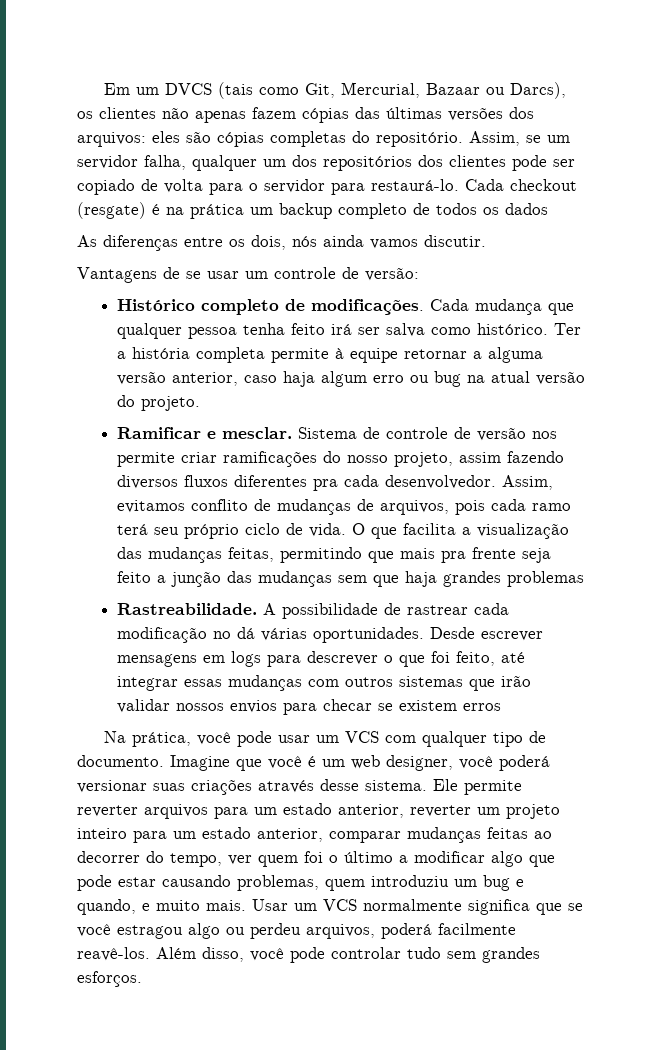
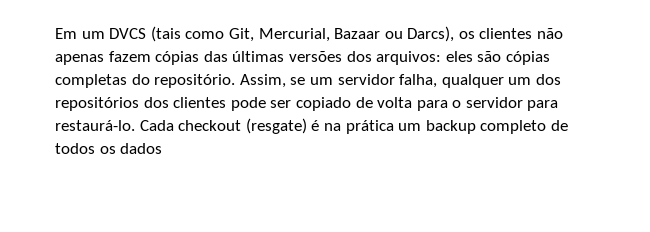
[77,235,486,251] [77,267,419,283] [117,299,575,315] [117,323,582,339] [117,347,544,363] [117,371,586,387] [117,395,201,411] [117,427,558,441] [117,451,565,467] [117,475,554,491] [117,499,572,515] [117,523,570,539] [117,547,552,563] [117,571,585,587] [117,603,510,619] [117,627,544,643] [117,651,526,667] [117,675,532,691] [117,699,502,715] [104,731,547,747] [77,755,550,771] [77,779,522,795] [77,803,560,819] [77,827,552,843] [77,851,555,867] [77,875,524,891] [77,899,583,915] [77,923,516,939] [77,947,540,963] [77,971,142,987] // As diferenças entre os dois, nós ainda vamos discutir. // Vantagens de se usar um controle de versão: // Histórico completo de modificações. Cada mudança que qualquer pessoa tenha feito irá ser salva como histórico. Ter a história completa permite à equipe retornar a alguma versão anterior, caso haja algum erro ou bug na atual versão do projeto. // Ramificar e mesclar. Sistema de controle de versão nos permite criar ramificações do nosso projeto, assim fazendo diversos fluxos diferentes pra cada desenvolvedor. Assim, evitamos conflito de mudanças de arquivos, pois cada ramo terá seu próprio ciclo de vida. O que facilita a visualização das mudanças feitas, permitindo que mais pra frente seja feito a junção das mudanças sem que haja grandes problemas // Rastreabilidade. A possibilidade de rastrear cada modificação no dá várias oportunidades. Desde escrever mensagens em logs para descrever o que foi feito, até integrar essas mudanças com outros sistemas que irão validar nossos envios para checar se existem erros // Na prática, você pode usar um VCS com qualquer tipo de documento. Imagine que você é um web designer, você poderá versionar suas criações através desse sistema. Ele permite reverter arquivos para um estado anterior, reverter um projeto inteiro para um estado anterior, comparar mudanças feitas ao decorrer do tempo, ver quem foi o último a modificar algo que pode estar causando problemas, quem introduziu um bug e quando, e muito mais. Usar um VCS normalmente significa que se você estragou algo ou perdeu arquivos, poderá facilmente reavê-los. Além disso, você pode controlar tudo sem grandes esforços. -> (163, 148) none

